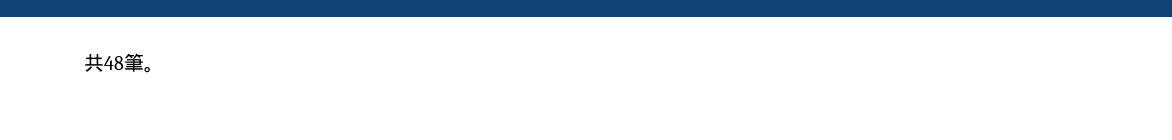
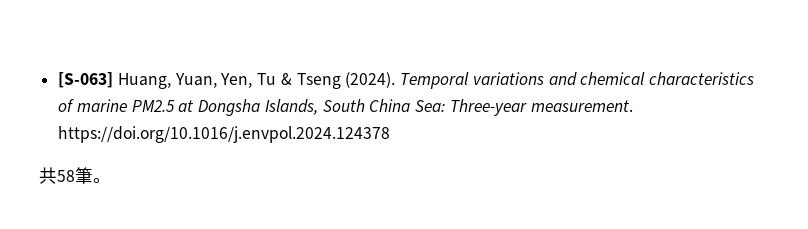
[84,53,124,72] 共48 -> [58,72,754,89] [58,99,633,116] [58,126,391,143] [39,167,75,184] [S-063] Huang, Yuan, Yen, Tu & Tseng (2024). Temporal variations and chemical characteristics of marine PM2.5 at Dongsha Islands, South China Sea: Three-year measurement. https://doi.org/10.1016/j.envpol.2024.124378 // 共58

